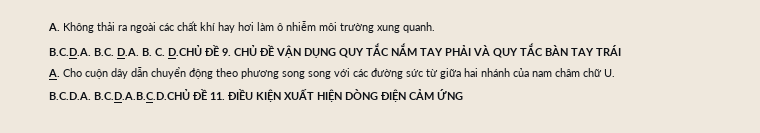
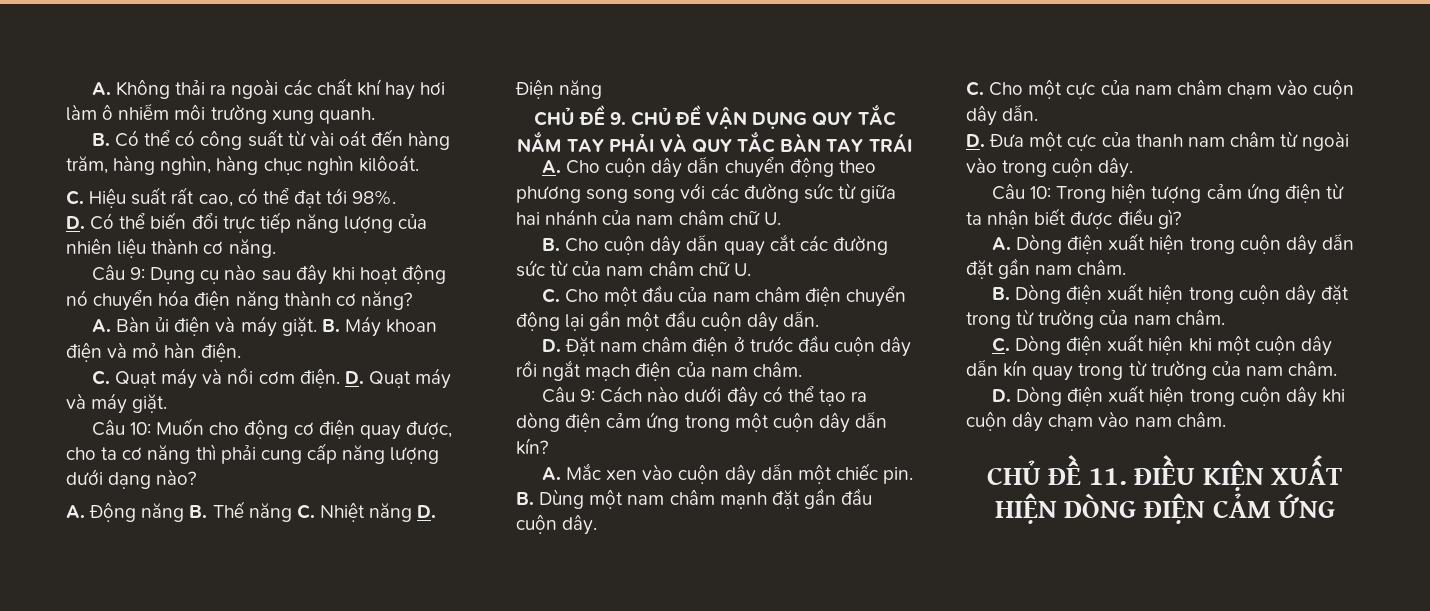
[49,45,202,56] B.C.D.A. B.C. D.A. B. C. D.CHỦ -> [91,129,451,150] [66,155,419,175] [66,187,397,208] [66,212,428,233] [66,238,276,258] [91,264,447,285] [66,290,412,311] [91,316,438,337] [66,342,241,362] [91,367,452,389] [66,393,168,414] [91,418,453,440] [66,443,440,464] [66,469,197,489] [66,501,437,522] [515,79,603,99] [534,107,575,126] B. Có thể có công suất từ vài oát đến hàng trăm, hàng nghìn, hàng chục nghìn kilôoát. // C. Hiệu suất rất cao, có thể đạt tới 98%. // D. Có thể biến đổi trực tiếp năng lượng của nhiên liệu thành cơ năng. // Câu 9: Dụng cụ nào sau đây khi hoạt động nó chuyển hóa điện năng thành cơ năng? // A. Bàn ủi điện và máy giặt. B. Máy khoan điện và mỏ hàn điện. // C. Quạt máy và nồi cơm điện. D. Quạt máy và máy giặt. // Câu 10: Muốn cho động cơ điện quay được, cho ta cơ năng thì phải cung cấp năng lượng dưới dạng nào? // A. Động năng B. Thế năng C. Nhiệt năng D. Điện năng // CHỦ
[49,89,190,100] B.C.D.A. B.C.D.A.B.C.D.CHỦ -> [541,234,889,256] [516,260,751,277] [541,285,907,307] [516,310,819,332] [541,335,912,357] [516,360,802,381] [541,386,868,407] [516,412,888,433] [516,438,548,455] [541,463,914,485] [516,488,873,509] [516,514,598,535] [966,79,1355,99] [966,105,1039,126] [966,131,1350,151] [966,157,1134,178] [991,183,1345,203] [966,208,1181,229] [991,233,1355,255] [966,258,1127,279] [991,283,1350,305] [966,309,1225,329] [991,334,1333,356] [966,360,1338,381] [991,385,1346,407] [966,411,1226,432] [986,460,1041,485] B. Cho cuộn dây dẫn quay cắt các đường sức từ của nam châm chữ U. // C. Cho một đầu của nam châm điện chuyển động lại gần một đầu cuộn dây dẫn. // D. Đặt nam châm điện ở trước đầu cuộn dây rồi ngắt mạch điện của nam châm. // Câu 9: Cách nào dưới đây có thể tạo ra dòng điện cảm ứng trong một cuộn dây dẫn kín? // A. Mắc xen vào cuộn dây dẫn một chiếc pin. B. Dùng một nam châm mạnh đặt gần đầu cuộn dây. // C. Cho một cực của nam châm chạm vào cuộn dây dẫn. // D. Đưa một cực của thanh nam châm từ ngoài vào trong cuộn dây. // Câu 10: Trong hiện tượng cảm ứng điện từ ta nhận biết được điều gì? // A. Dòng điện xuất hiện trong cuộn dây dẫn đặt gần nam châm. // B. Dòng điện xuất hiện trong cuộn dây đặt trong từ trường của nam châm. // C. Dòng điện xuất hiện khi một cuộn dây dẫn kín quay trong từ trường của nam châm. // D. Dòng điện xuất hiện trong cuộn dây khi cuộn dây chạm vào nam châm. // CHỦ

